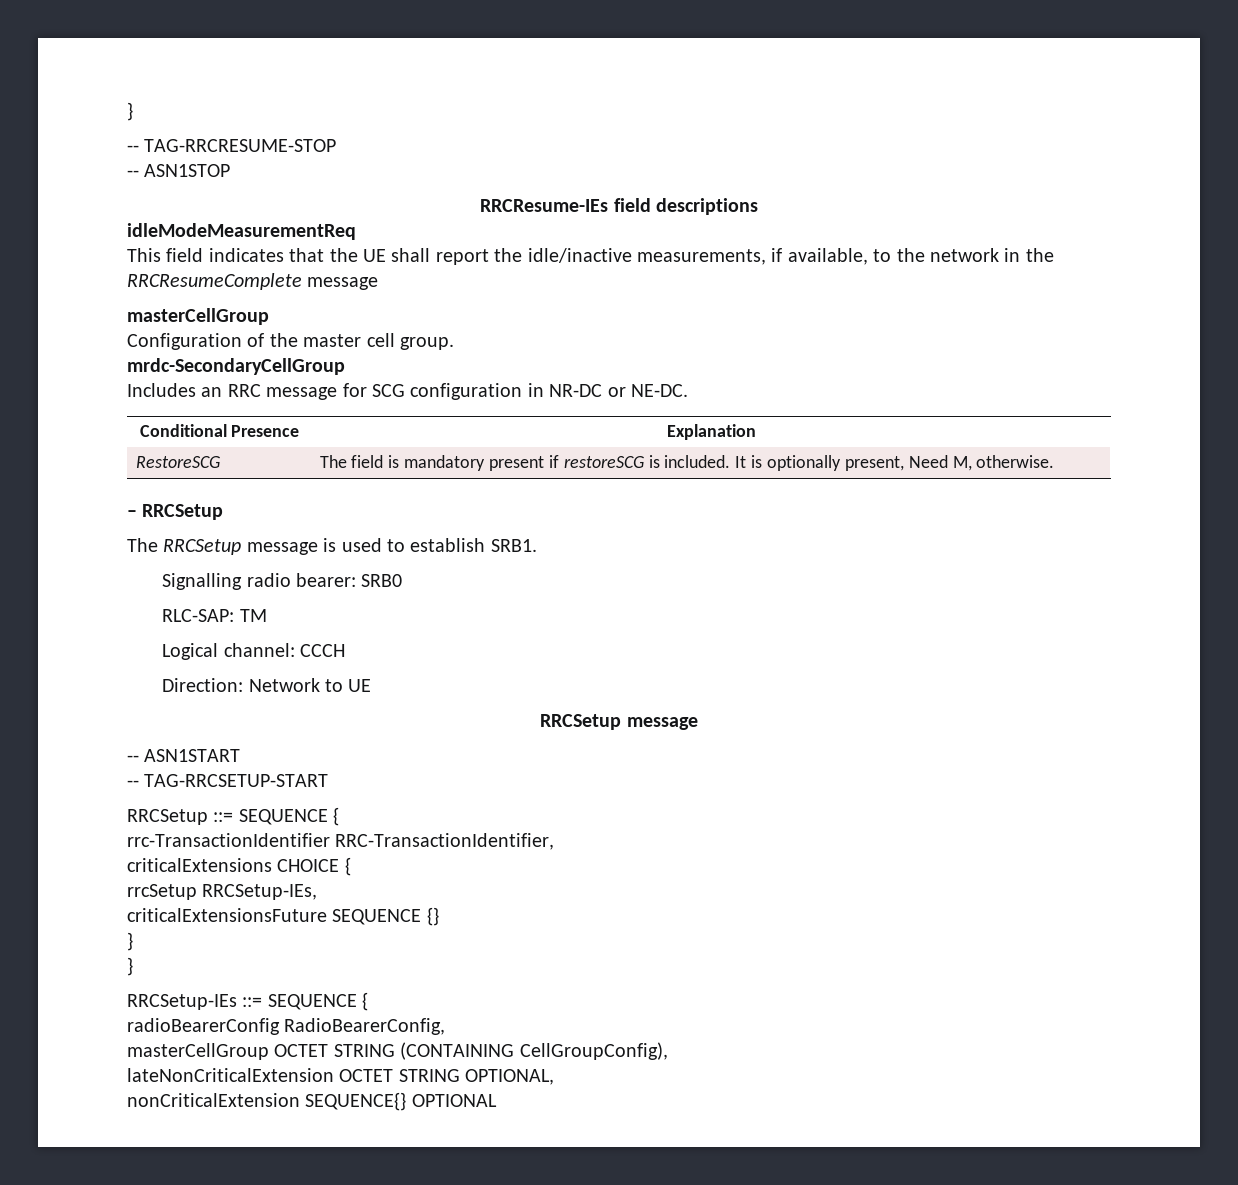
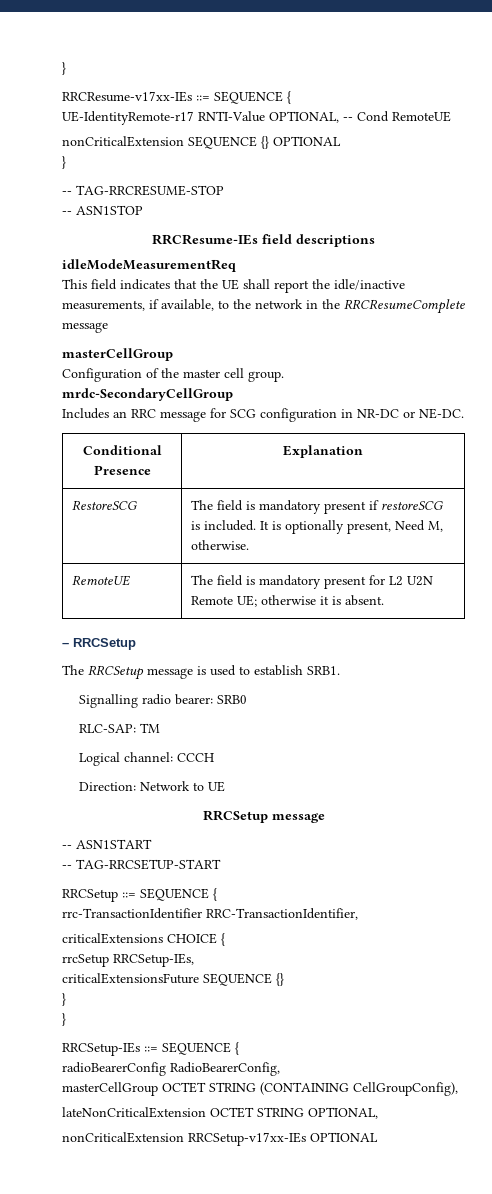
[127,102,133,121] } -> [62,62,66,75] [62,91,291,104] [62,111,451,125] [62,136,341,149] [62,156,66,169] } // RRCResume-v17xx-IEs ::= SEQUENCE { // UE-IdentityRemote-r17 RNTI-Value OPTIONAL, -- Cond RemoteUE // nonCriticalExtension SEQUENCE {} OPTIONAL // }
(1055, 461) none -> [72,575,131,586] [191,575,434,589] [191,595,385,607] // RemoteUE | The field is mandatory present for L2 U2N Remote UE; otherwise it is absent.
[305,1092,407,1111] SEQUENCE{} -> [188,1132,306,1146] RRCSetup-v17xx-IEs

